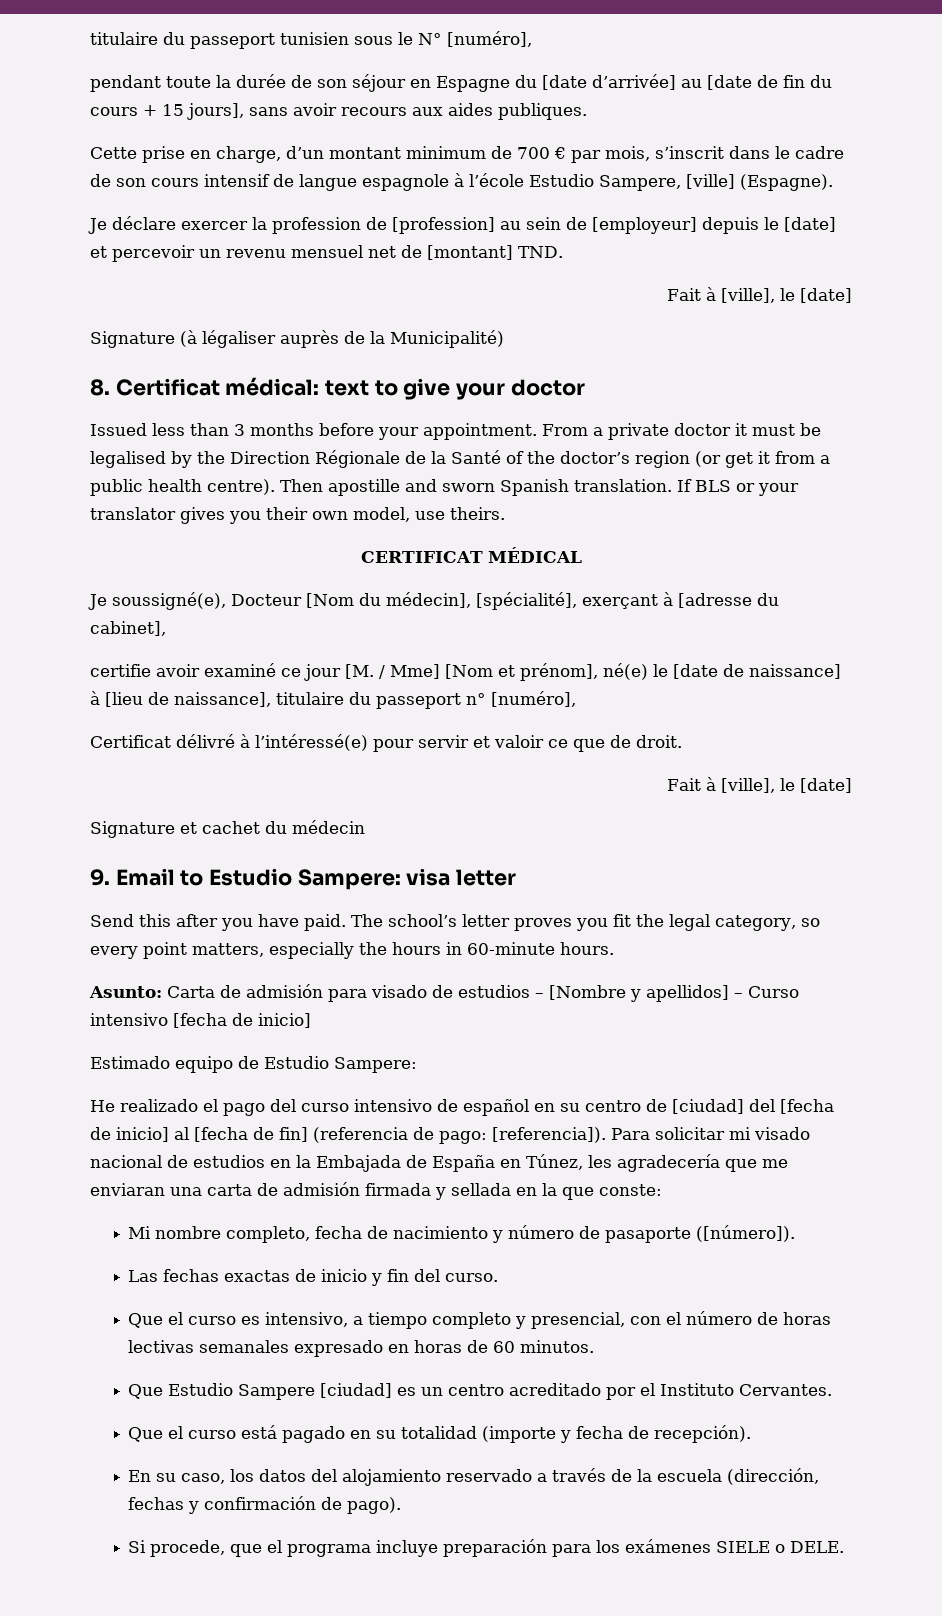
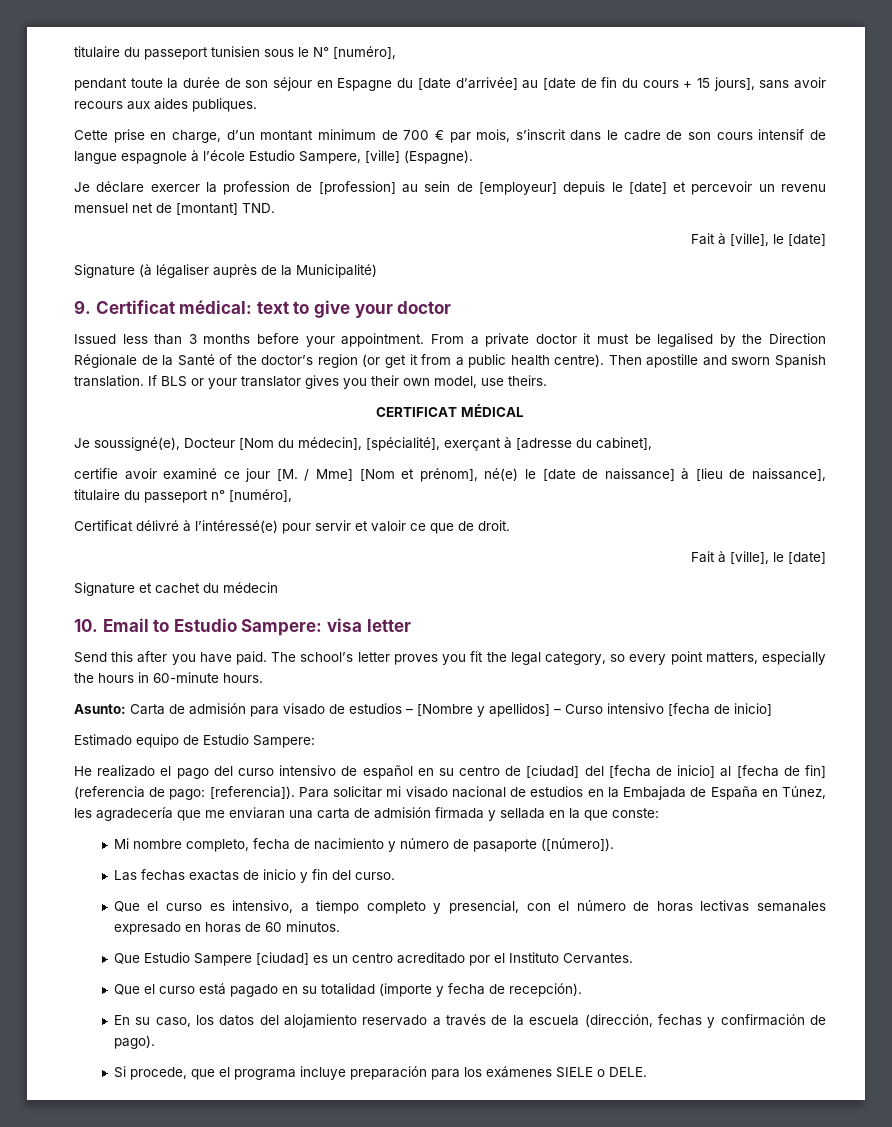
[90,379,110,396] 8. -> [74,300,91,314] 9.
[90,869,110,886] 9. -> [74,619,98,632] 10.

